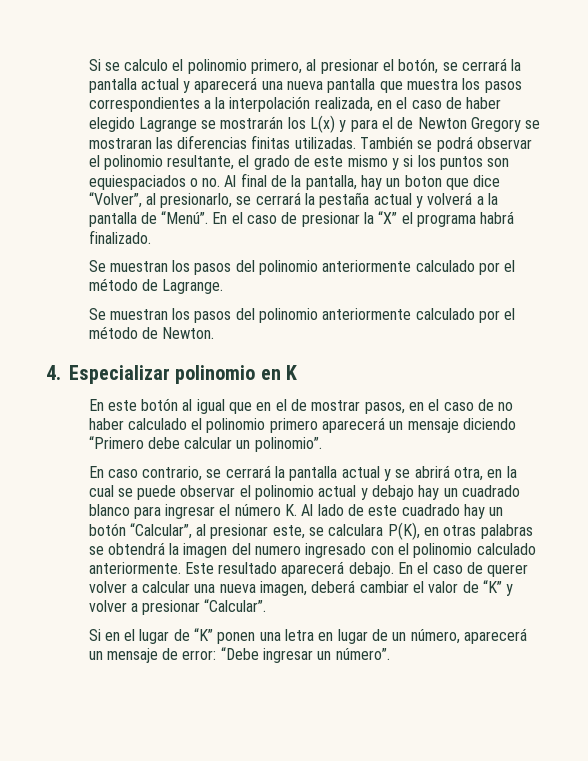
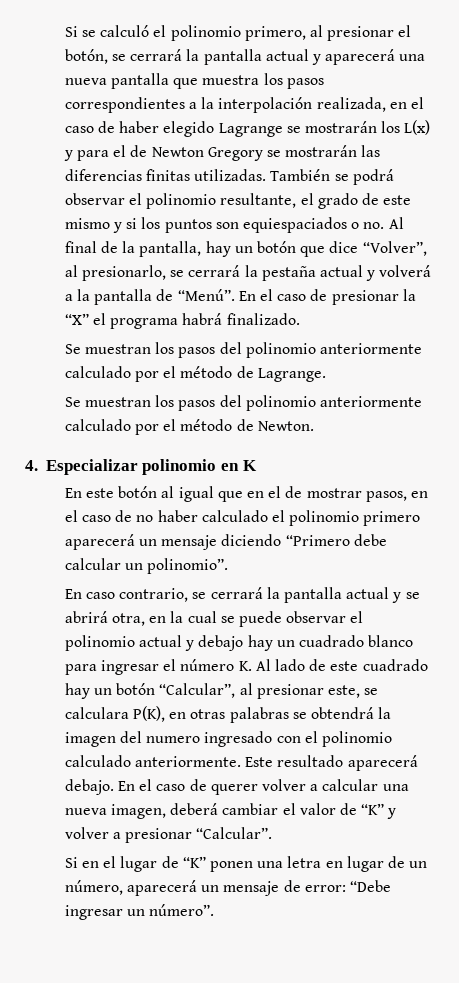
[124,59,169,71] calculo -> [100,25,150,37] calculó
[88,138,152,149] mostraran -> [285,145,358,157] mostrarán
[404,175,442,187] boton -> [256,241,296,253] botón

